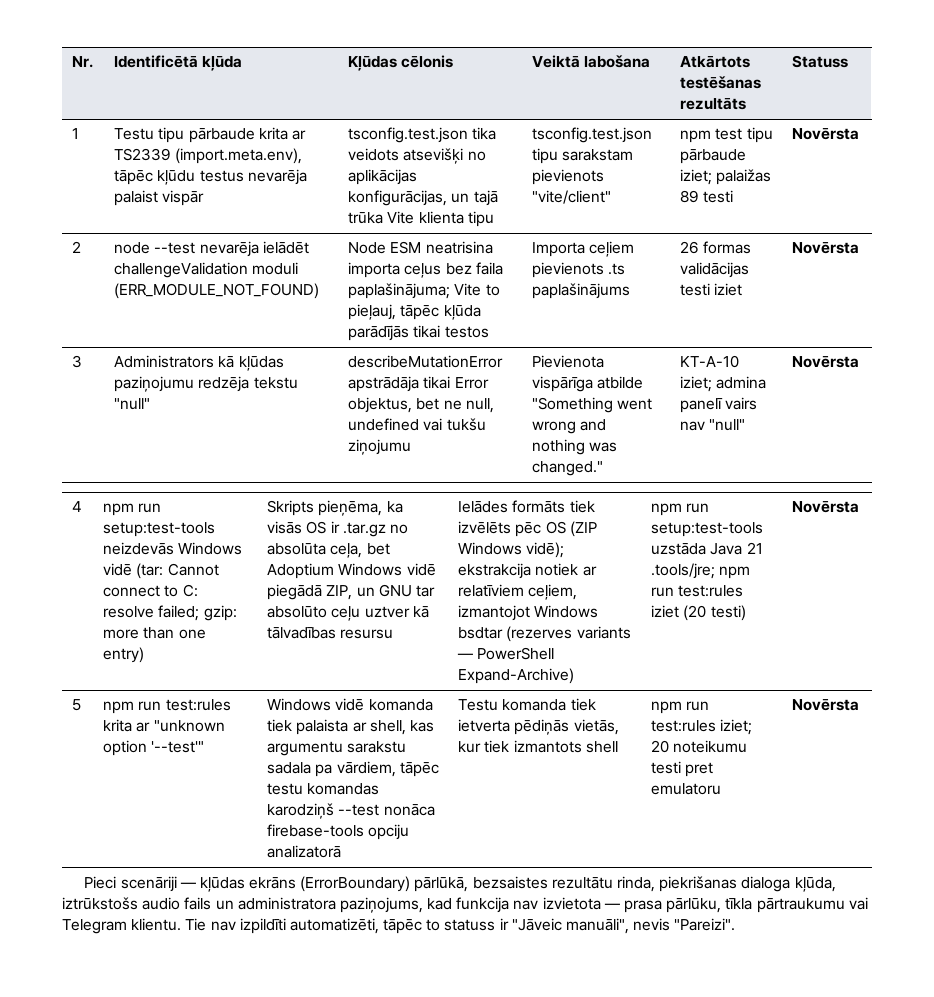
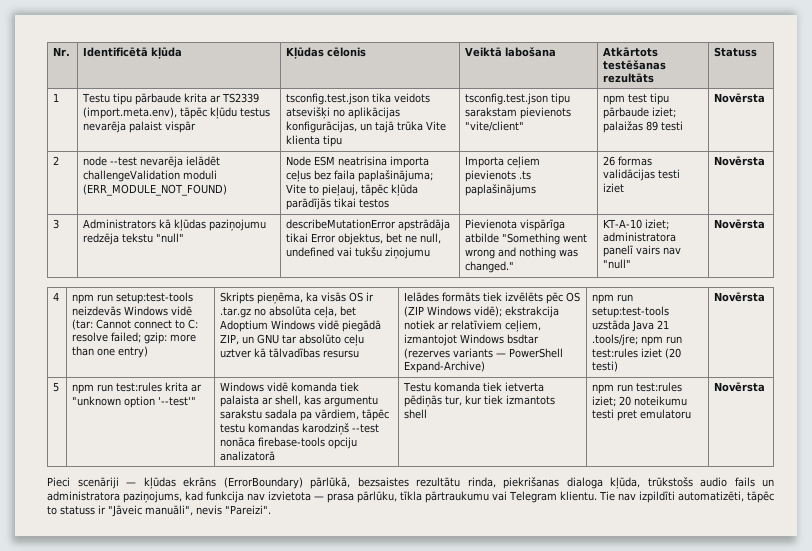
[716,376,767,389] admina -> [603,232,677,242] administratora
[573,719,619,735] vietās, -> [445,396,463,406] tur,
[62,897,138,910] iztrūkstošs -> [647,477,693,487] trūkstošs

